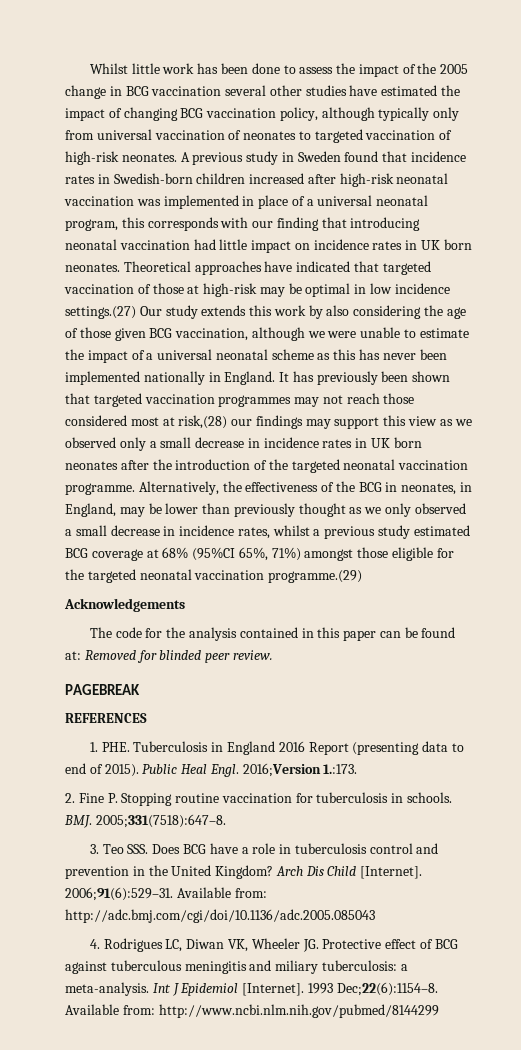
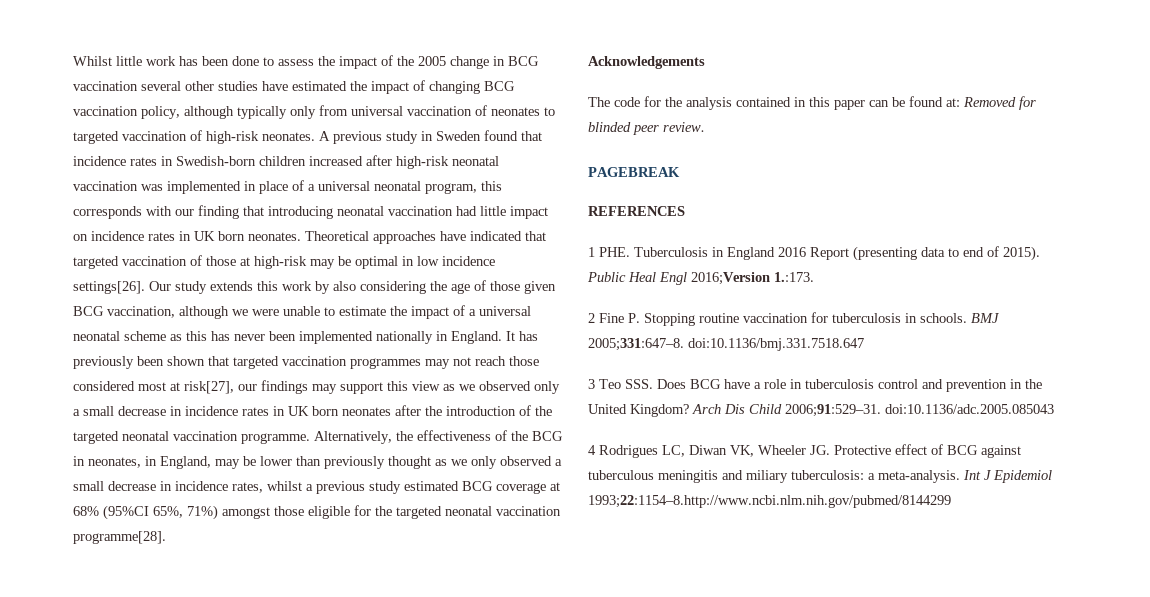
[65,306,136,319] settings.(27) -> [73,281,145,294] settings[26].
[178,415,228,429] risk,(28) -> [184,381,234,394] risk[27],
[268,570,363,583] programme.(29) -> [73,531,166,544] programme[28].
[89,742,98,752] 1. -> [588,247,595,257] 1
[209,764,239,777] Engl. -> [659,272,687,285] Engl
[65,793,75,803] 2. -> [588,313,595,323] 2
[64,814,226,828] [89,844,99,854] BMJ. 2005;331(7518):647–8. // 3. -> [971,313,999,323] [588,338,864,351] [588,379,595,389] BMJ 2005;331:647–8. doi:10.1136/bmj.331.7518.647 // 3
[360,866,423,879] [65,887,267,901] [65,909,375,923] [89,939,100,949] [Internet]. 2006;91(6):529–31. Available from: http://adc.bmj.com/cgi/doi/10.1136/adc.2005.085043 // 4. -> [785,404,1054,417] [588,445,596,455] 2006;91:529–31. doi:10.1136/adc.2005.085043 // 4
[242,982,438,996] [65,1004,439,1018] [Internet]. 1993 Dec;22(6):1154–8. Available from: http://www.ncbi.nlm.nih.gov/pubmed/8144299 -> [588,495,951,508] 1993;22:1154–8.http://www.ncbi.nlm.nih.gov/pubmed/8144299

